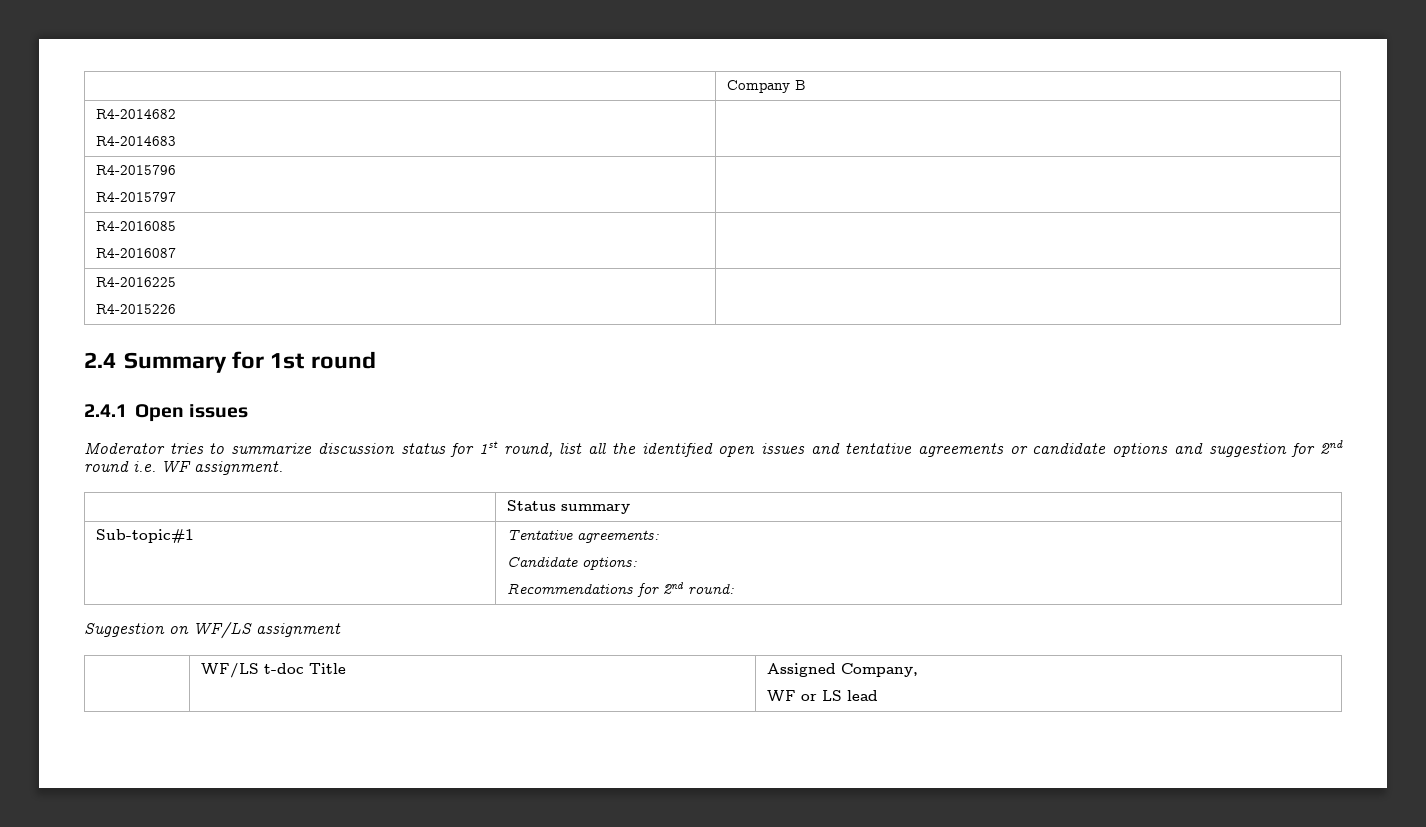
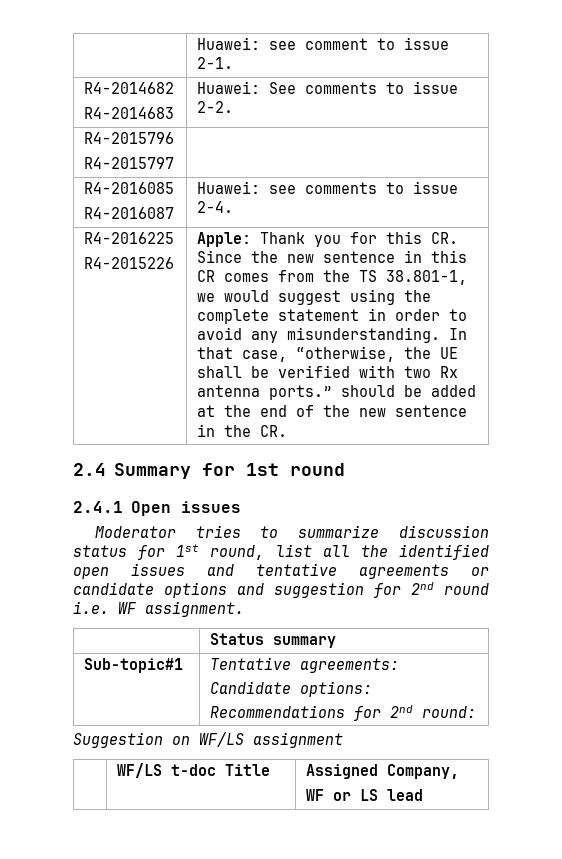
[726,80,806,93] [95,109,176,119] [95,136,176,146] [95,165,176,175] [95,192,176,202] [95,221,176,231] [95,248,176,258] [95,277,176,287] [95,304,176,314] | Company B // R4-2014682 // R4-2014683 | // R4-2015796 // R4-2015797 | // R4-2016085 // R4-2016087 | // R4-2016225 // R4-2015226 | -> [197,37,450,50] [197,57,234,69] [84,82,175,94] [84,107,175,119] [197,81,459,94] [197,101,234,113] [84,132,175,144] [84,157,175,169] [84,182,175,194] [84,207,175,219] [197,181,459,194] [197,201,234,213] [84,232,175,244] [84,257,175,269] [197,231,459,247] [197,250,468,263] [197,270,468,285] [197,289,432,305] [197,308,468,324] [197,327,468,343] [197,346,459,362] [197,365,459,378] [197,385,477,400] [197,405,468,417] [197,424,288,437] | Huawei: see comment to issue 2-1. // R4-2014682 // R4-2014683 | Huawei: See comments to issue 2-2. // R4-2015796 // R4-2015797 | // R4-2016085 // R4-2016087 | Huawei: see comments to issue 2-4. // R4-2016225 // R4-2015226 | Apple: Thank you for this CR. Since the new sentence in this CR comes from the TS 38.801-1, we would suggest using the complete statement in order to avoid any misunderstanding. In that case, “otherwise, the UE shall be verified with two Rx antenna ports.” should be added at the end of the new sentence in the CR.

